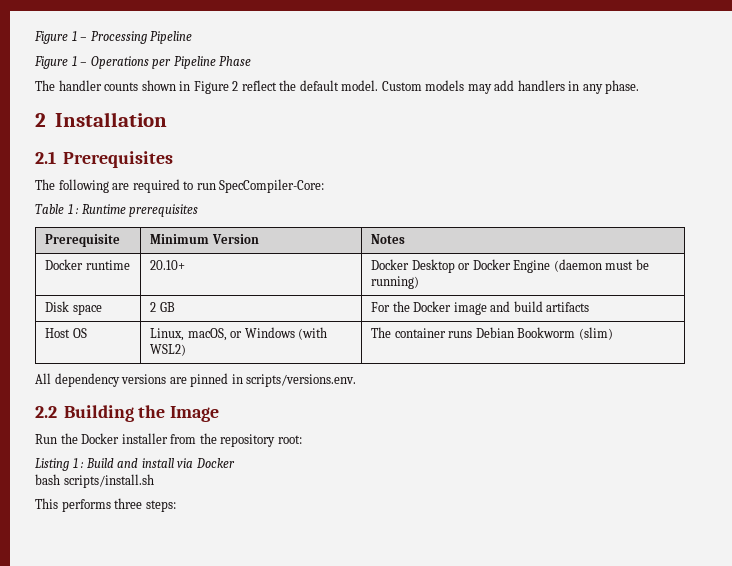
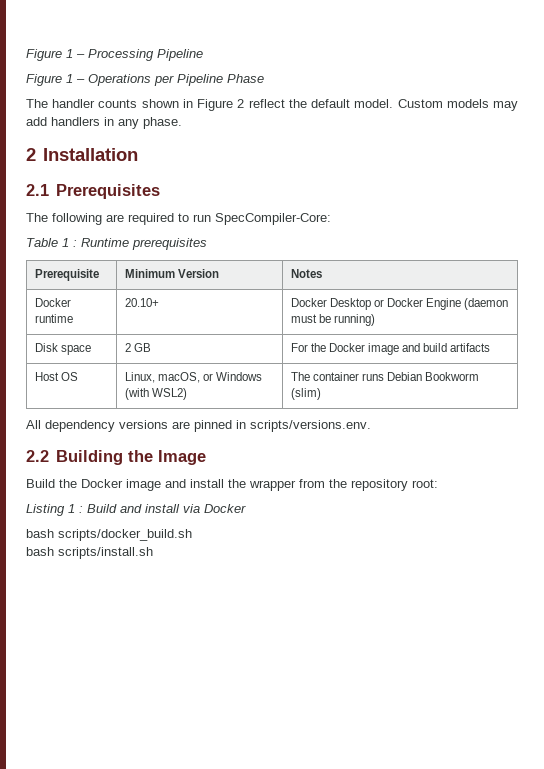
[35,433,168,444] Run the Docker installer -> [26,479,296,491] Build the Docker image and install the wrapper
(235, 463) none -> [26,529,192,541] // bash scripts/docker_build.sh
[35,498,176,512] // This performs three steps: -> (153, 553) none

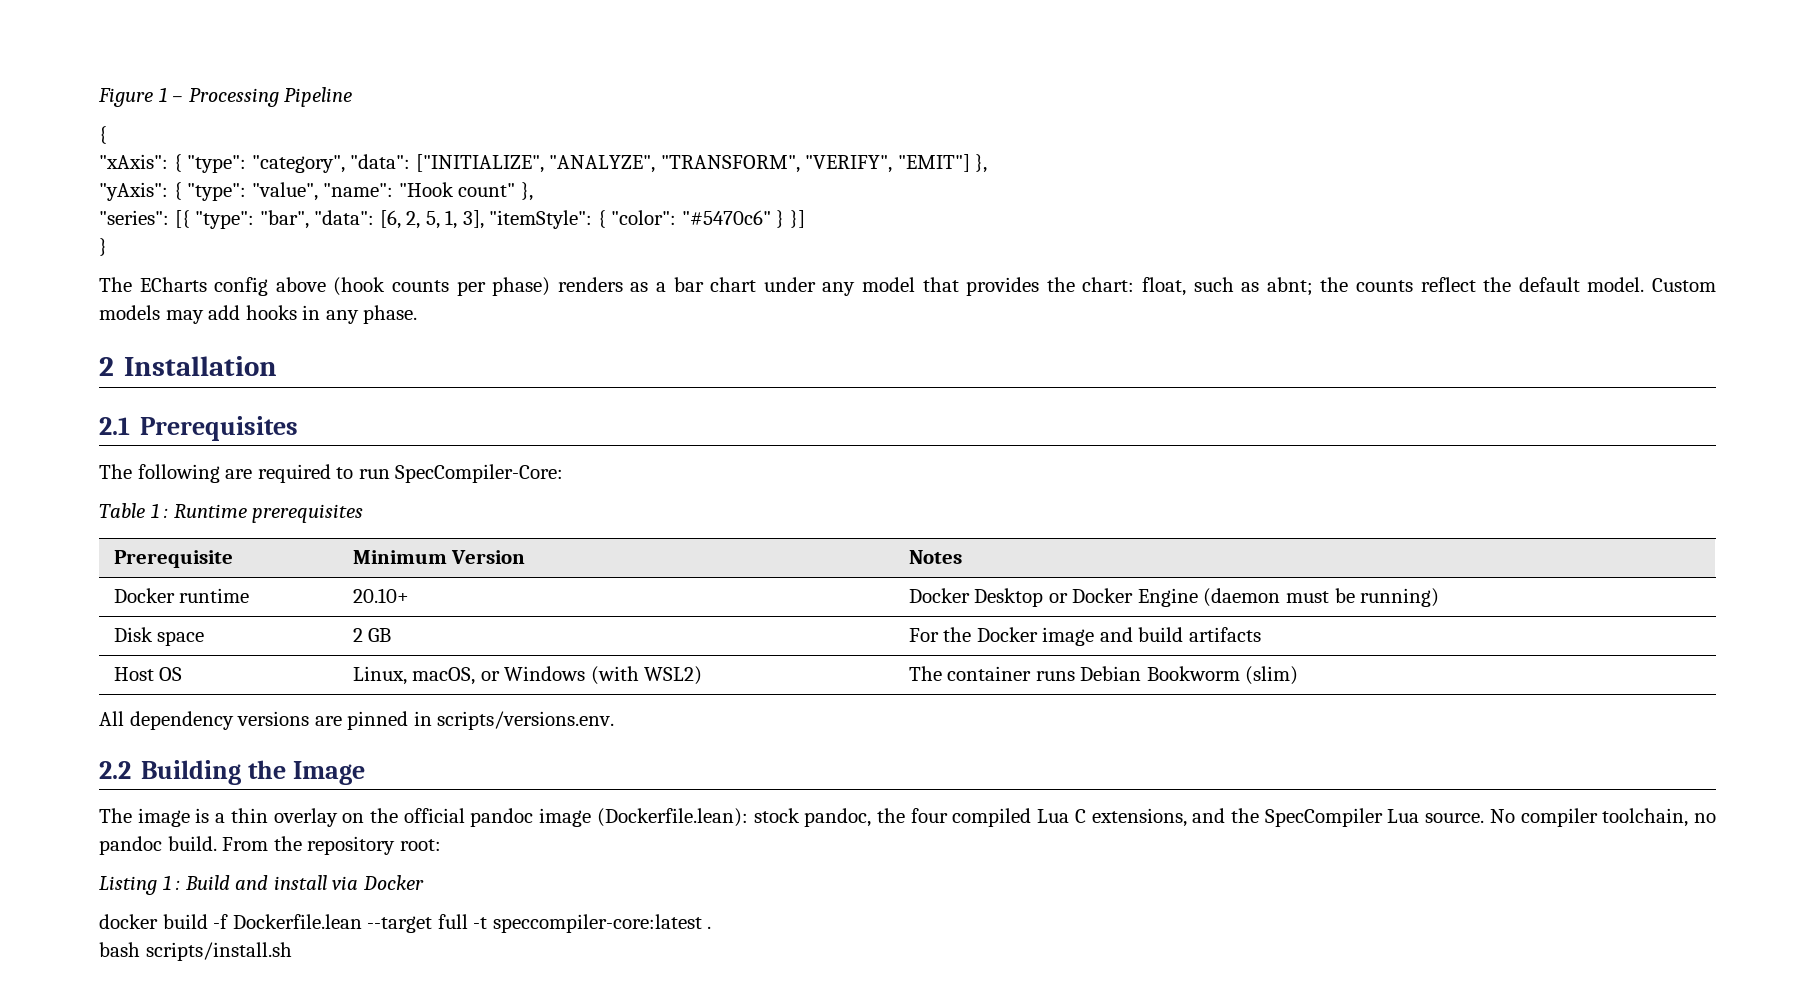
[26,74,264,86] [26,99,245,111] Figure 1 – Operations per Pipeline Phase // The handler counts shown in Figure 2 -> [99,126,107,144] [99,154,988,173] [99,182,533,201] [99,210,806,229] [99,238,107,256] [99,277,1413,296] { // "xAxis": { "type": "category", "data": ["INITIALIZE", "ANALYZE", "TRANSFORM", "VERIFY", "EMIT"] }, // "yAxis": { "type": "value", "name": "Hook count" }, // "series": [{ "type": "bar", "data": [6, 2, 5, 1, 3], "itemStyle": { "color": "#5470c6" } }] // } // The ECharts config above (hook counts per phase) renders as a bar chart under any model that provides the chart: float, such as abnt; the counts
[51,117,100,126] handlers -> [245,305,297,320] hooks
[26,479,325,491] Build the Docker image and install the wrapper from -> [99,808,1717,827] [99,836,269,855] The image is a thin overlay on the official pandoc image (Dockerfile.lean): stock pandoc, the four compiled Lua C extensions, and the SpecCompiler Lua source. No compiler toolchain, no pandoc build. From
[26,529,192,541] bash scripts/docker_build.sh -> [99,914,712,933] docker build -f Dockerfile.lean --target full -t speccompiler-core:latest .

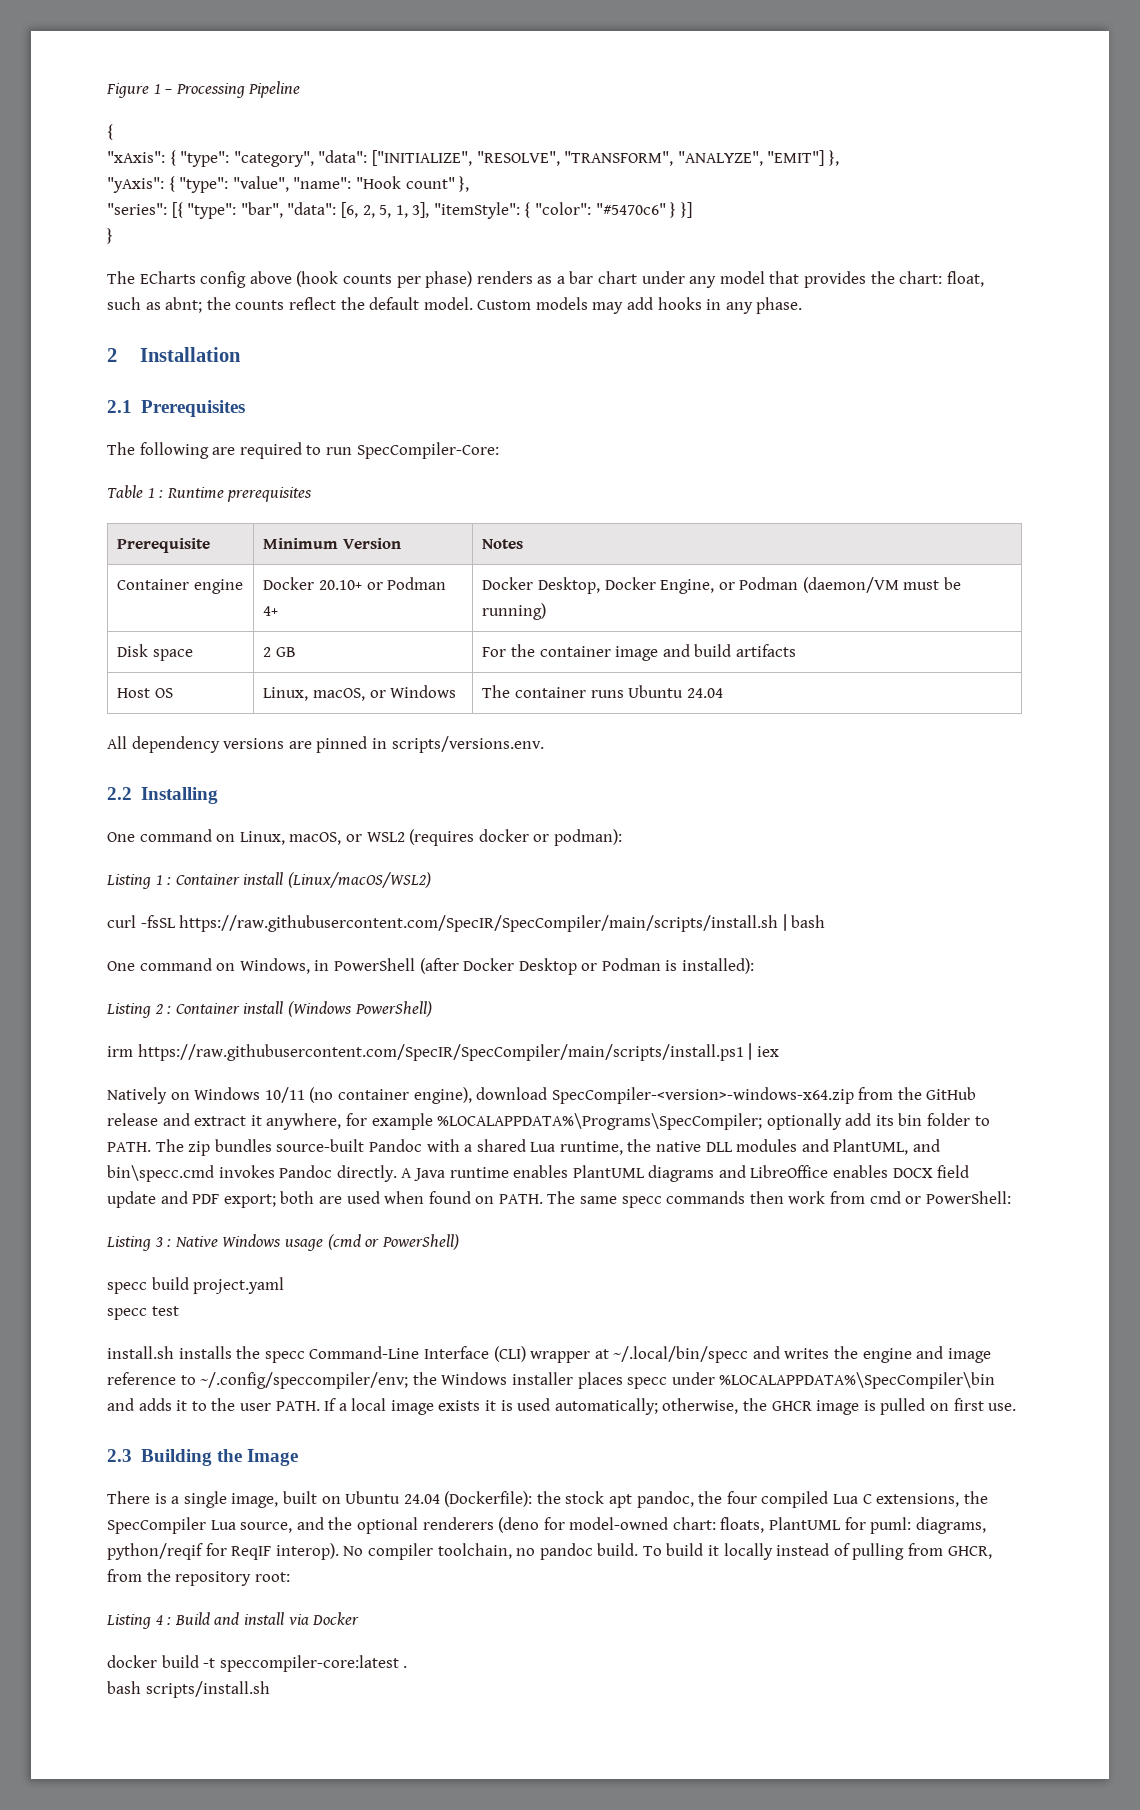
[549,155,893,173] "ANALYZE", "TRANSFORM", "VERIFY", -> [476,151,763,166] "RESOLVE", "TRANSFORM", "ANALYZE",
[113,588,250,603] [352,588,409,603] [908,588,1281,607] Docker runtime | 20.10+ | Docker Desktop or Docker Engine (daemon -> [117,579,243,594] [263,577,447,590] [263,606,279,616] [482,577,899,594] Container engine | Docker 20.10+ or Podman 4+ | Docker Desktop, Docker Engine, or Podman (daemon/VM
[976,627,1038,642] Docker -> [539,646,611,657] container
[590,666,703,685] (with WSL2) -> (457, 691) none
[1080,666,1299,685] Debian Bookworm (slim) -> [628,685,723,698] Ubuntu 24.04
[141,760,366,785] [99,808,800,827] Building the Image // The image is a thin overlay on the official pandoc image (Dockerfile.lean): stock -> [140,787,218,804] [107,829,622,846] [106,872,431,889] [107,914,826,932] [107,958,755,975] [106,1001,432,1018] [107,1043,779,1061] [107,1087,977,1104] [107,1113,990,1130] [107,1139,941,1156] [107,1165,970,1182] [107,1191,1011,1208] [106,1234,459,1251] [107,1277,285,1294] [107,1306,179,1320] [107,1346,991,1363] [107,1372,996,1389] [107,1398,1017,1415] [107,1449,298,1466] [107,1491,633,1508] Installing // One command on Linux, macOS, or WSL2 (requires docker or podman): // Listing 1 : Container install (Linux/macOS/WSL2) // curl -fsSL https://raw.githubusercontent.com/SpecIR/SpecCompiler/main/scripts/install.sh | bash // One command on Windows, in PowerShell (after Docker Desktop or Podman is installed): // Listing 2 : Container install (Windows PowerShell) // irm https://raw.githubusercontent.com/SpecIR/SpecCompiler/main/scripts/install.ps1 | iex // Natively on Windows 10/11 (no container engine), download SpecCompiler-<version>-windows-x64.zip from the GitHub release and extract it anywhere, for example %LOCALAPPDATA%\Programs\SpecCompiler; optionally add its bin folder to PATH. The zip bundles source-built Pandoc with a shared Lua runtime, the native DLL modules and PlantUML, and bin\specc.cmd invokes Pandoc directly. A Java runtime enables PlantUML diagrams and LibreOffice enables DOCX field update and PDF export; both are used when found on PATH. The same specc commands then work from cmd or PowerShell: // Listing 3 : Native Windows usage (cmd or PowerShell) // specc build project.yaml // specc test // install.sh installs the specc Command-Line Interface (CLI) wrapper at ~/.local/bin/specc and writes the engine and image reference to ~/.config/speccompiler/env; the Windows installer places specc under %LOCALAPPDATA%\SpecCompiler\bin and adds it to the user PATH. If a local image exists it is used automatically; otherwise, the GHCR image is pulled on first use. // 2.3 Building the Image // There is a single image, built on Ubuntu 24.04 (Dockerfile): the stock apt
[1192,808,1226,823] and -> (960, 1500) none
[1425,813,1485,823] source. -> [240,1517,986,1534] [107,1543,339,1560] source, and the optional renderers (deno for model-owned chart: floats, PlantUML for puml: diagrams, python/reqif for ReqIF interop).
[222,837,269,851] From -> [642,1543,992,1560] [107,1569,142,1582] To build it locally instead of pulling from GHCR, from
[162,875,171,890] 1 -> [155,1615,163,1625] 4
[213,914,468,933] -f Dockerfile.lean --target full -> (199, 1661) none

